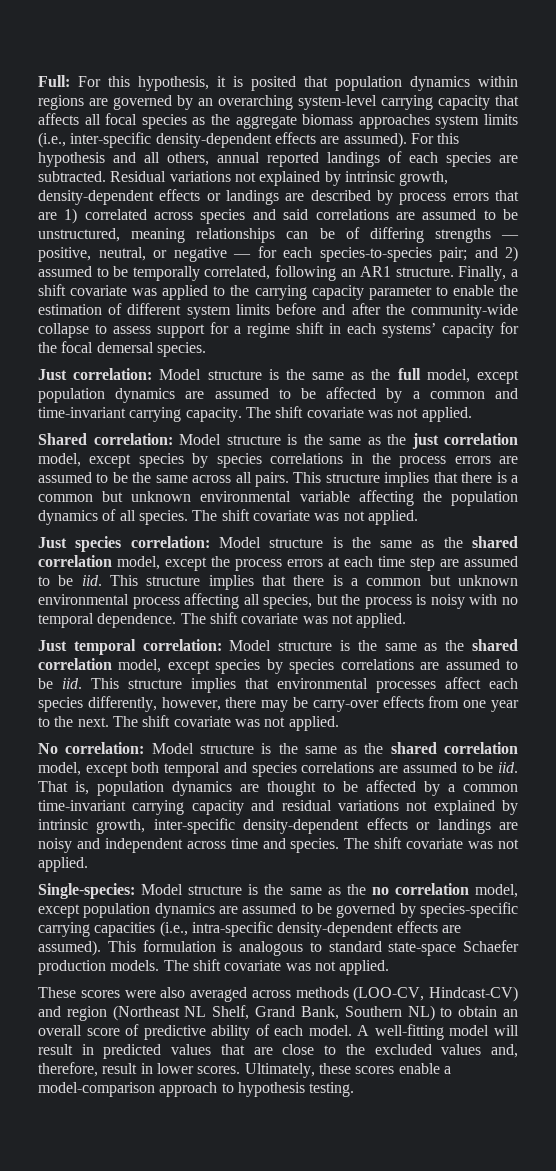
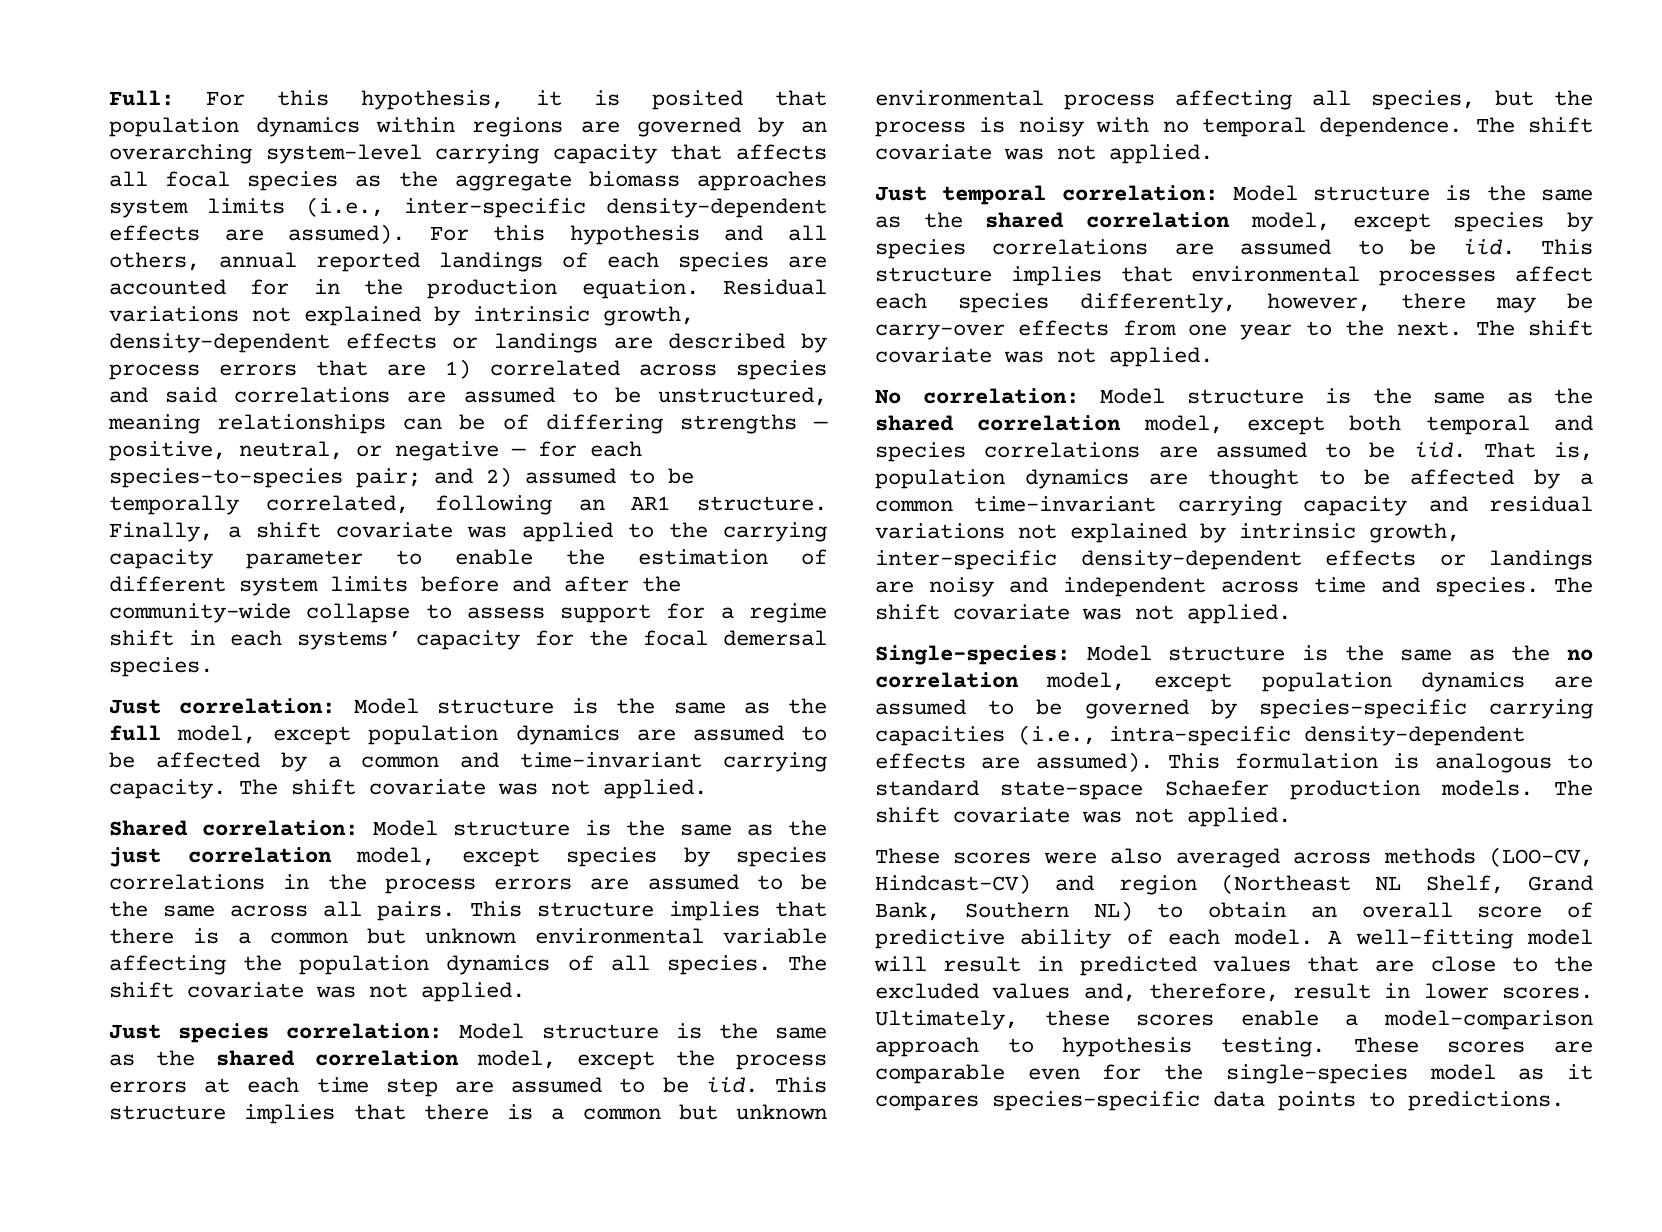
[38,171,106,182] subtracted. -> [109,279,699,299] accounted for in the production equation.
(355, 1089) none -> [1353,1037,1593,1053] [875,1064,1593,1084] [875,1091,1564,1111] These scores are comparable even for the single-species model as it compares species-specific data points to predictions.

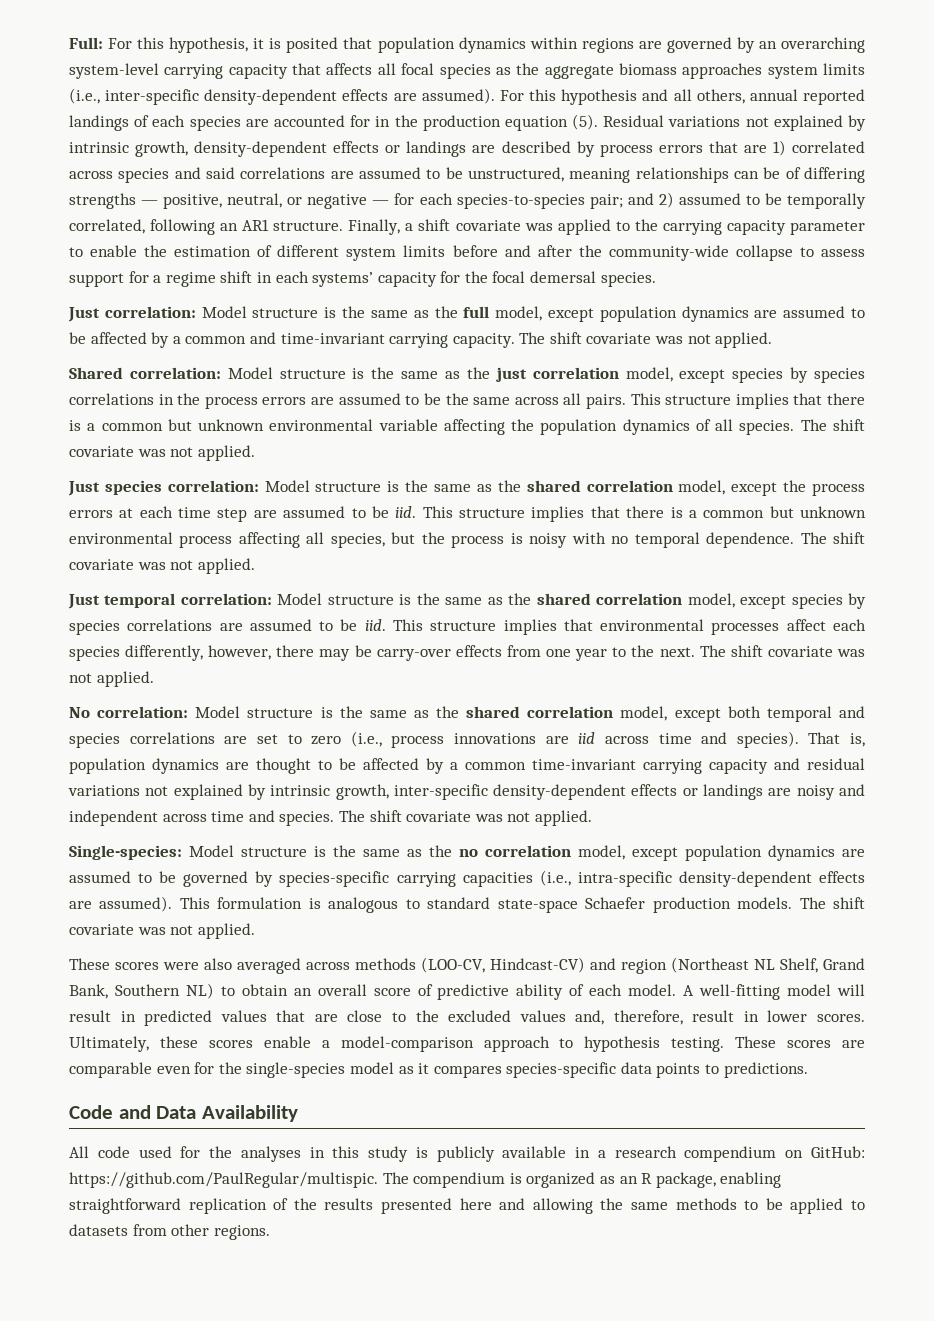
[581,279,699,299] equation. -> [504,114,599,131] equation (5).
[1215,442,1466,458] assumed to be iid. -> [256,731,799,748] set to zero (i.e., process innovations are iid across time and species).
(1564, 1101) none -> [69,1105,298,1122] [69,1146,865,1162] [69,1172,782,1188] [69,1198,866,1214] [69,1224,270,1240] // Code and Data Availability // All code used for the analyses in this study is publicly available in a research compendium on GitHub: https://github.com/PaulRegular/multispic. The compendium is organized as an R package, enabling straightforward replication of the results presented here and allowing the same methods to be applied to datasets from other regions.

